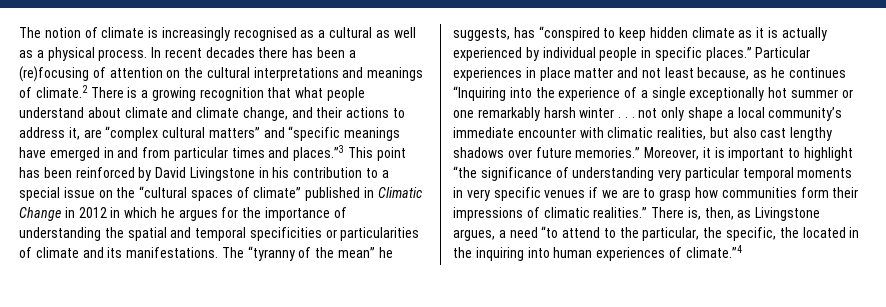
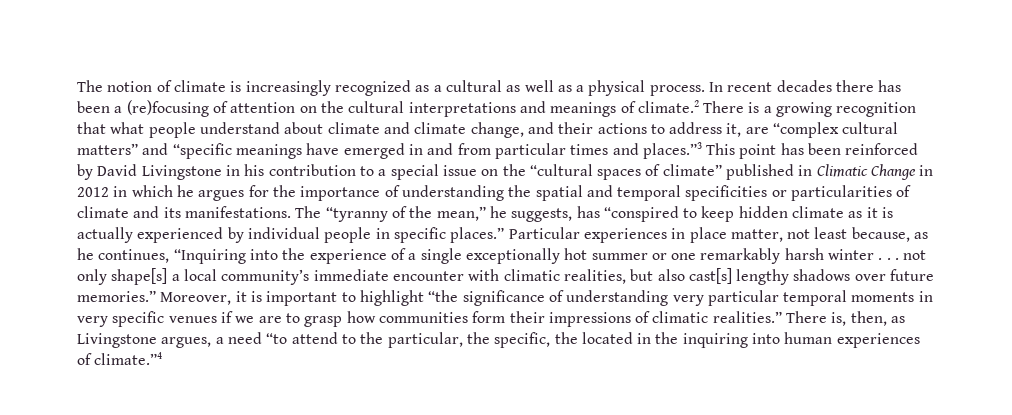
[233,27,297,41] recognised -> [334,80,411,96] recognized
[338,247,376,258] mean” -> [436,206,486,221] mean,”
[574,67,639,78] matter and -> [730,229,783,242] matter,
[788,67,846,78] continues -> [98,249,170,263] continues,
[688,107,724,121] shape -> [111,268,168,285] shape[s]
[760,128,787,138] cast -> [688,268,732,284] cast[s]

